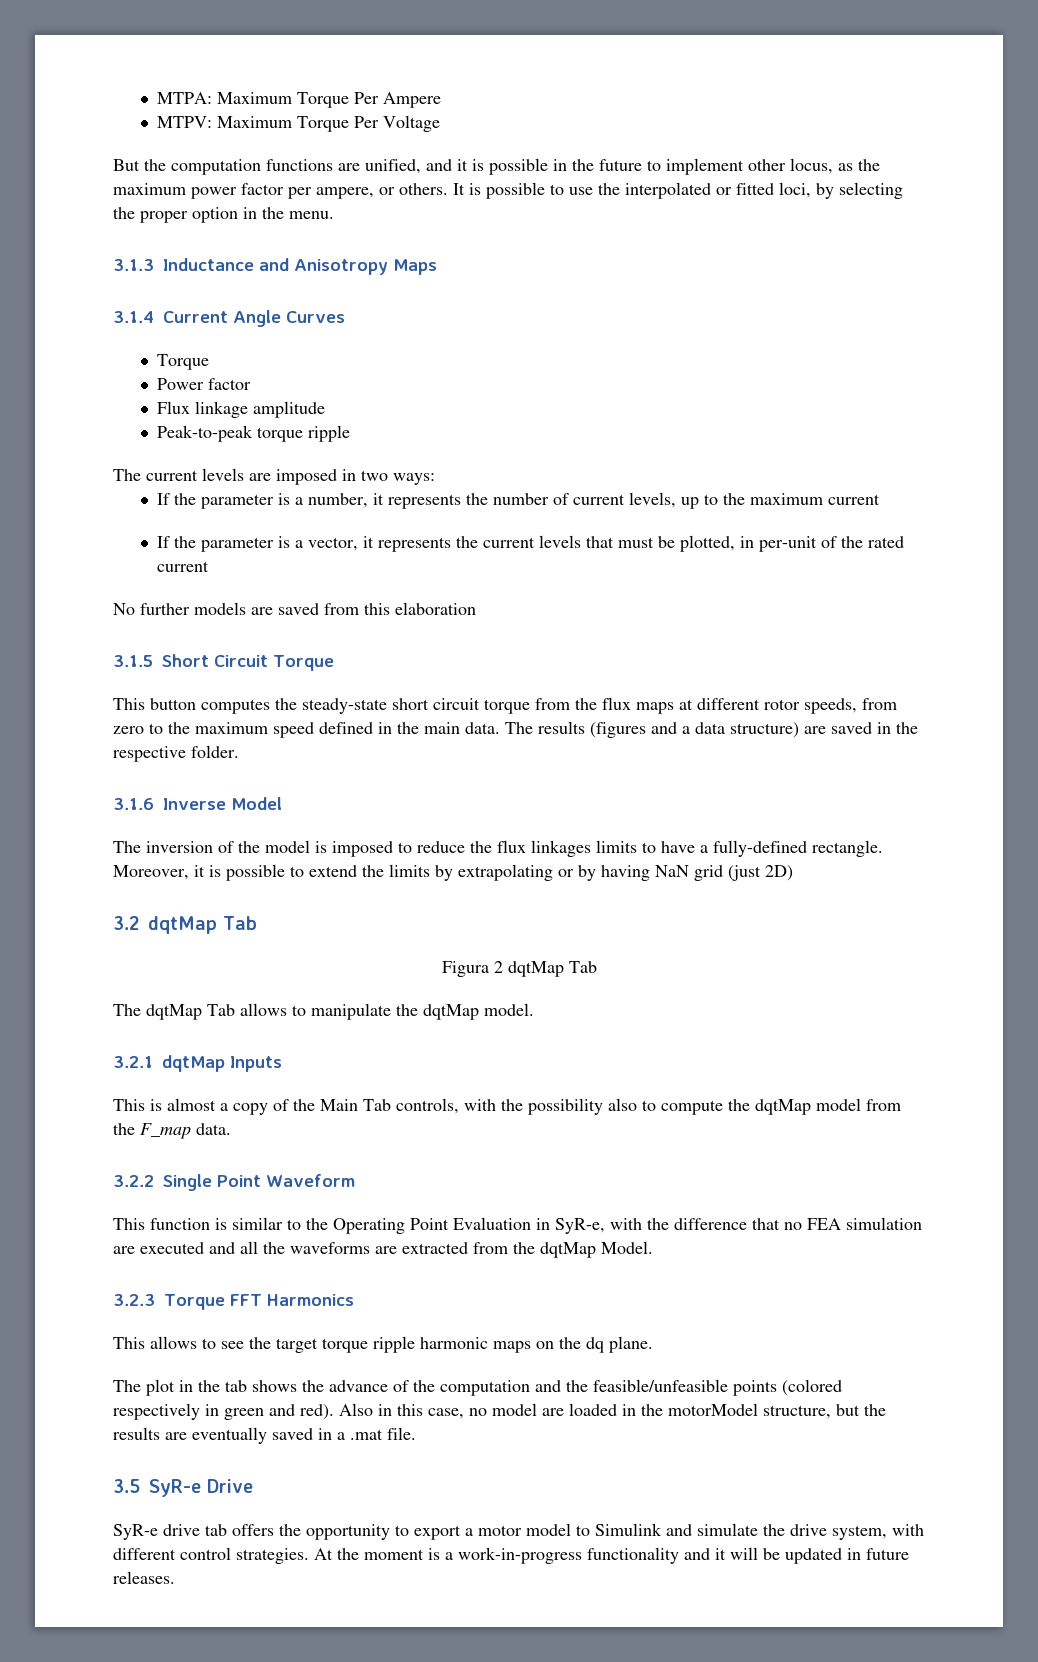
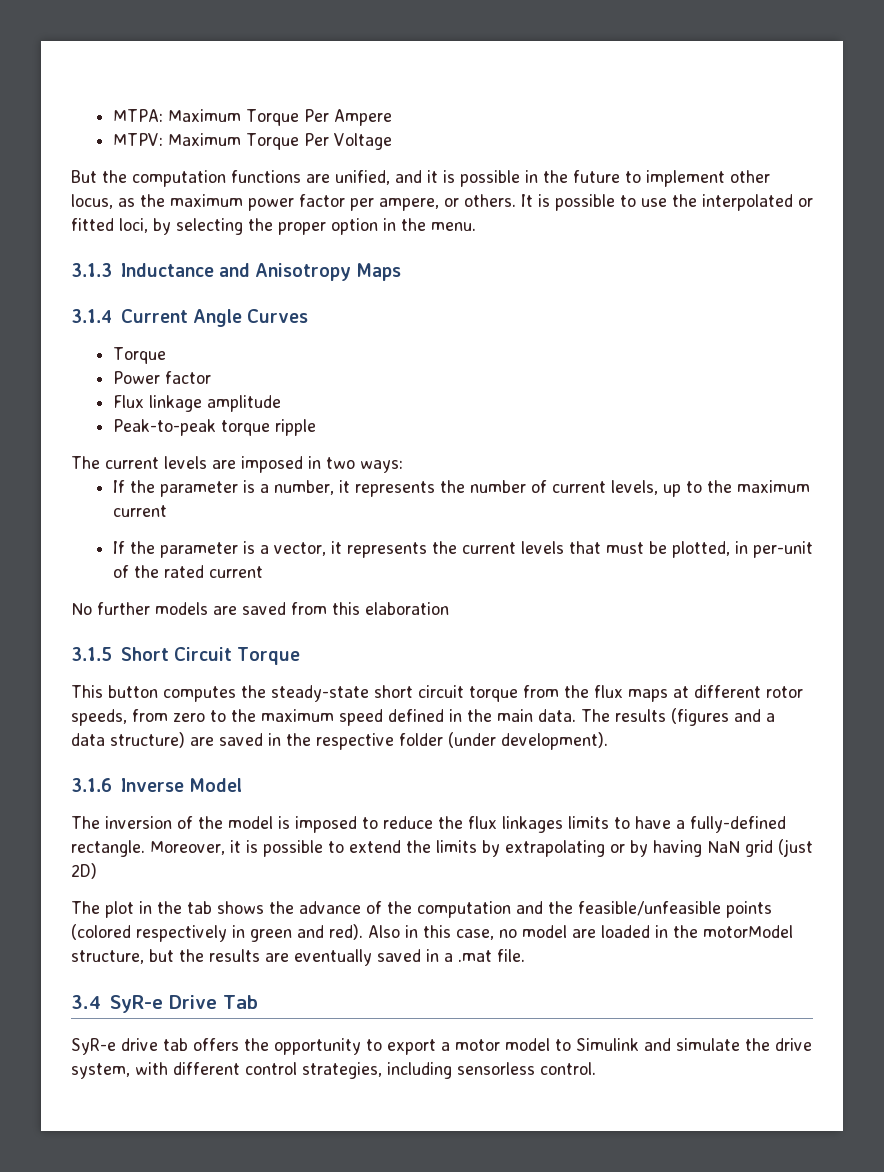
[191,745,239,758] folder. -> [399,732,608,750] folder (under development).
[113,916,257,934] [441,961,597,977] [113,1003,534,1020] [113,1055,282,1072] [113,1098,901,1115] [113,1123,231,1139] [113,1174,355,1191] [113,1217,922,1234] [113,1241,653,1258] [113,1294,354,1310] [113,1336,653,1353] // 3.2 dqtMap Tab // Figura 2 dqtMap Tab // The dqtMap Tab allows to manipulate the dqtMap model. // 3.2.1 dqtMap Inputs // This is almost a copy of the Main Tab controls, with the possibility also to compute the dqtMap model from the F_map data. // 3.2.2 Single Point Waveform // This function is similar to the Operating Point Evaluation in SyR-e, with the difference that no FEA simulation are executed and all the waveforms are extracted from the dqtMap Model. // 3.2.3 Torque FFT Harmonics // This allows to see the target torque ripple harmonic maps on the dq plane. -> (97, 871) none
[113,1479,140,1493] 3.5 -> [71,995,101,1009] 3.4
(253, 1486) none -> [222,995,258,1009] Tab
[236,1547,909,1564] [113,1571,175,1584] strategies. At the moment is a work-in-progress functionality and it will be updated in future releases. -> [302,1062,596,1079] strategies, including sensorless control.

